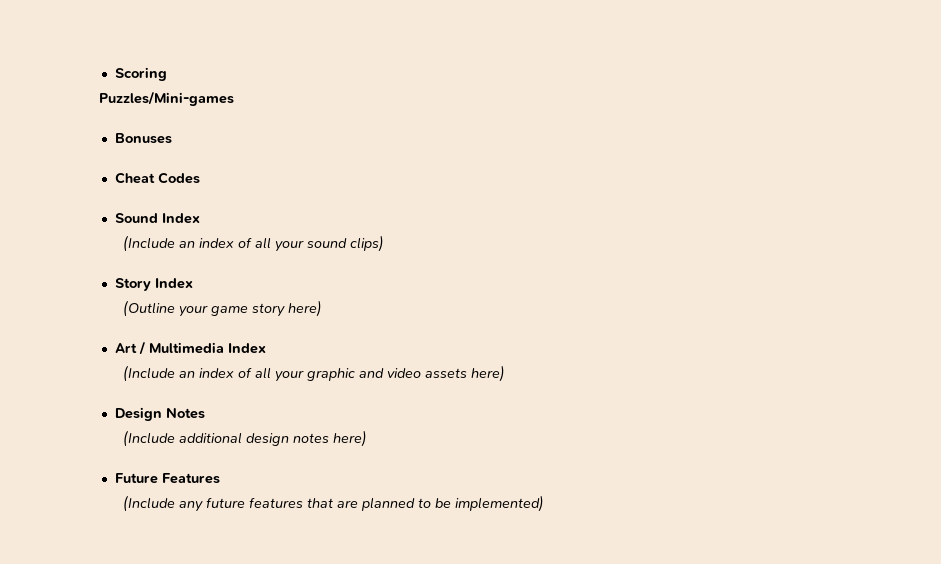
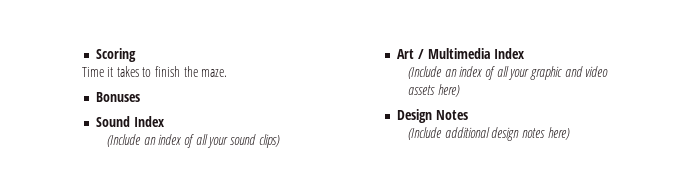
[99,91,235,106] Puzzles/Mini-games -> [81,66,228,77] Time it takes to finish the maze.
[115,172,201,184] // Cheat Codes -> (141, 97) none
[115,278,194,291] [122,300,322,317] // Story Index // (Outline your game story here) -> (280, 141) none
[115,473,221,484] [122,495,544,512] // Future Features // (Include any future features that are planned to be implemented) -> (570, 133) none

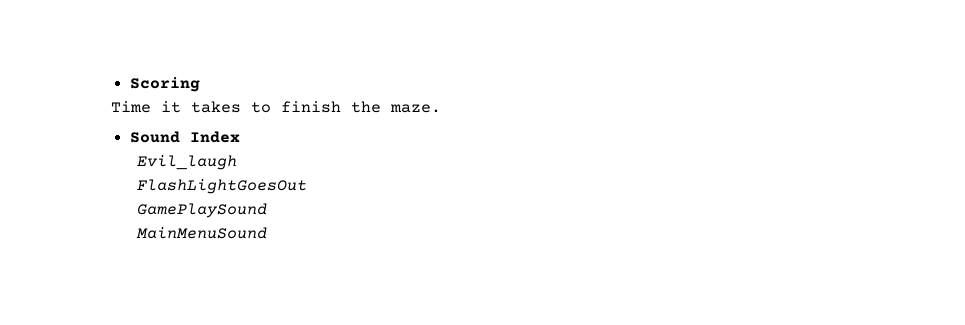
[96,92,141,102] // Bonuses -> (442, 108) none
[107,134,280,148] [397,48,525,59] [408,66,609,80] [408,84,460,97] [397,109,469,123] [408,127,570,141] (Include an index of all your sound clips) // Art / Multimedia Index // (Include an index of all your graphic and video assets here) // Design Notes // (Include additional design notes here) -> [136,155,237,170] [136,179,307,194] [136,203,267,218] [135,227,267,239] Evil_laugh // FlashLightGoesOut // GamePlaySound // MainMenuSound

